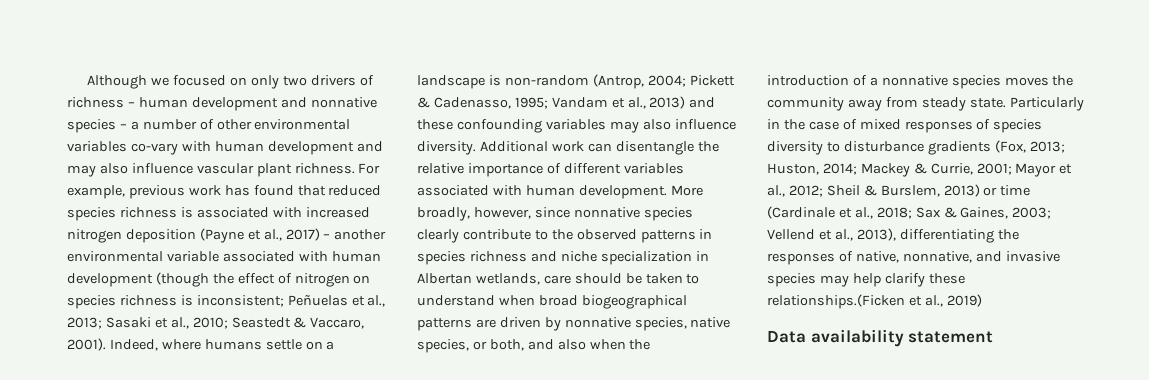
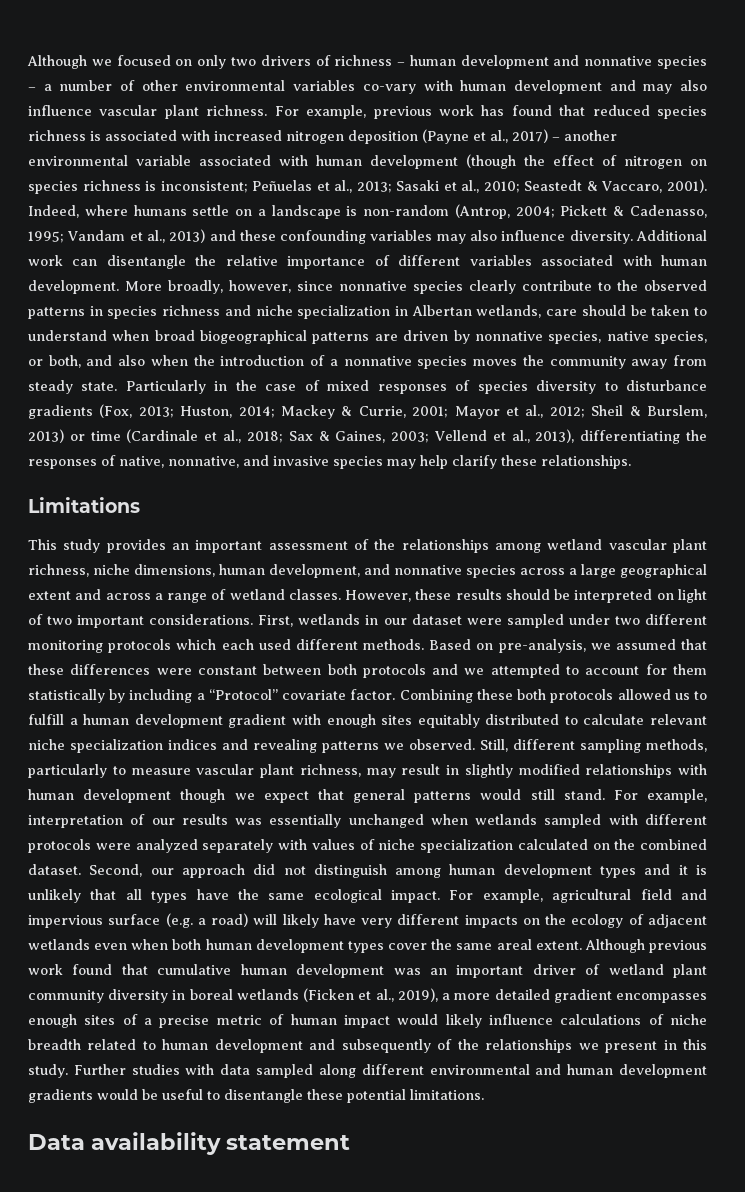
[767,294,982,309] relationships.(Ficken et al., 2019) -> [541,455,631,469] [28,497,140,513] [28,539,708,553] [28,564,707,578] [28,589,707,603] [28,614,708,628] [28,639,707,653] [28,664,707,678] [28,689,708,703] [28,714,708,728] [28,739,707,753] [28,764,707,778] [28,789,707,803] [28,814,707,828] [28,839,707,853] [28,864,707,878] [28,889,707,903] [28,913,707,928] [28,939,707,953] [28,964,707,978] [28,988,707,1003] [28,1014,707,1028] [28,1039,707,1053] [28,1064,707,1078] [28,1089,484,1103] relationships. // Limitations // This study provides an important assessment of the relationships among wetland vascular plant richness, niche dimensions, human development, and nonnative species across a large geographical extent and across a range of wetland classes. However, these results should be interpreted on light of two important considerations. First, wetlands in our dataset were sampled under two different monitoring protocols which each used different methods. Based on pre-analysis, we assumed that these differences were constant between both protocols and we attempted to account for them statistically by including a “Protocol” covariate factor. Combining these both protocols allowed us to fulfill a human development gradient with enough sites equitably distributed to calculate relevant niche specialization indices and revealing patterns we observed. Still, different sampling methods, particularly to measure vascular plant richness, may result in slightly modified relationships with human development though we expect that general patterns would still stand. For example, interpretation of our results was essentially unchanged when wetlands sampled with different protocols were analyzed separately with values of niche specialization calculated on the combined dataset. Second, our approach did not distinguish among human development types and it is unlikely that all types have the same ecological impact. For example, agricultural field and impervious surface (e.g. a road) will likely have very different impacts on the ecology of adjacent wetlands even when both human development types cover the same areal extent. Although previous work found that cumulative human development was an important driver of wetland plant community diversity in boreal wetlands (Ficken et al., 2019), a more detailed gradient encompasses enough sites of a precise metric of human impact would likely influence calculations of niche breadth related to human development and subsequently of the relationships we present in this study. Further studies with data sampled along different environmental and human development gradients would be useful to disentangle these potential limitations.

